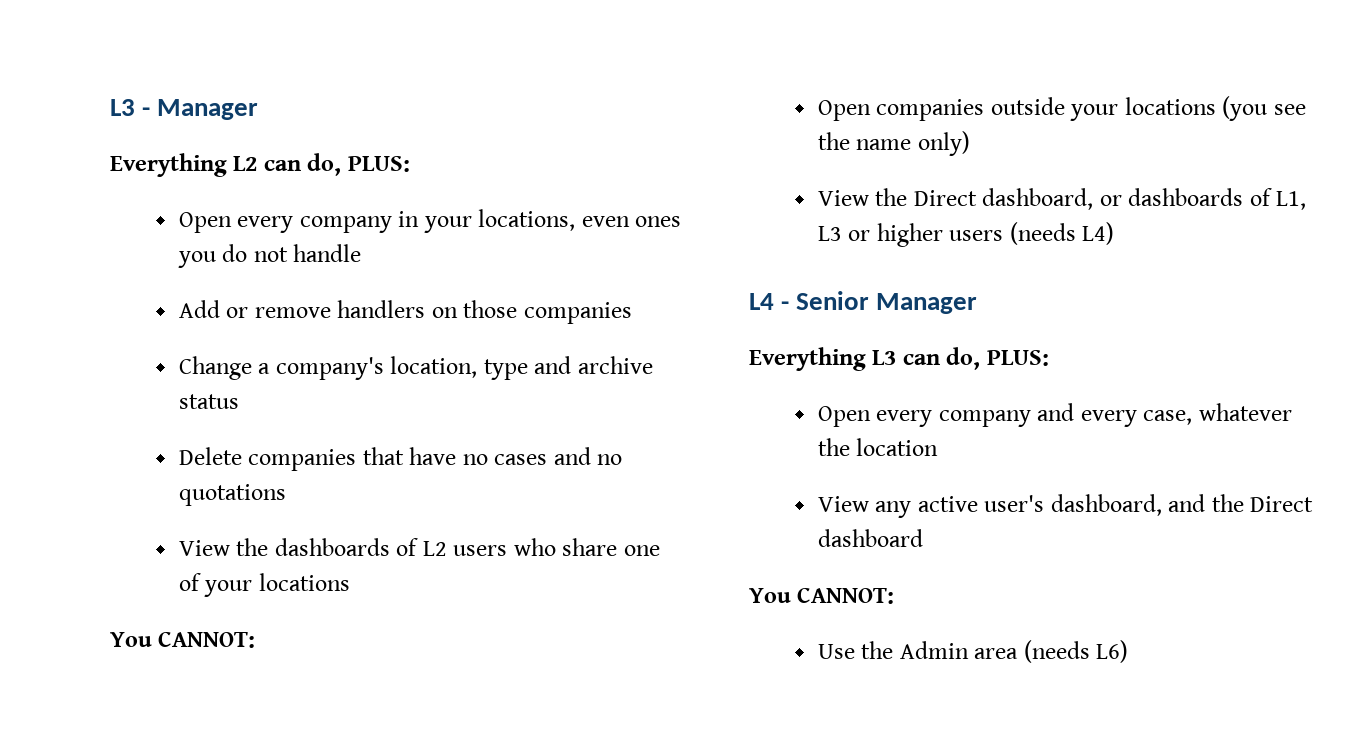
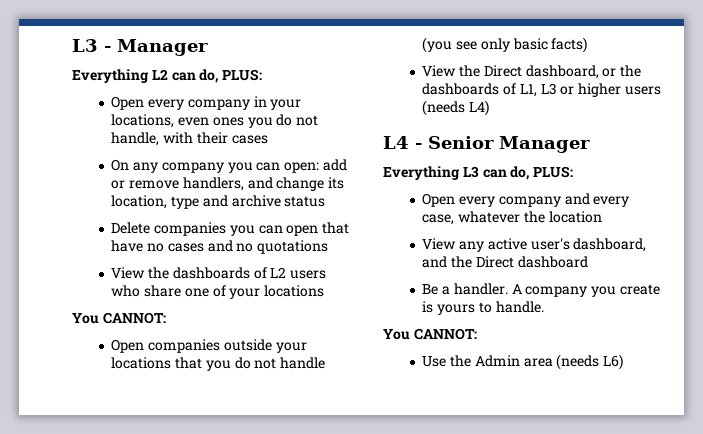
[293,244,362,262] [178,300,632,324] [178,356,384,380] handle // Add or remove handlers on those companies // Change a company's -> [111,132,268,146] [111,159,347,173] [111,177,345,191] handle, with their cases // On any company you can open: add or remove handlers, and change its
(357, 460) none -> [229,225,319,236] you can open
[1222,96,1306,121] [817,131,970,156] (you see the name only) -> [174,357,326,371] [422,37,588,53] that you do not handle (you see only basic facts)
(1122, 200) none -> [620,65,642,77] the
(923, 538) none -> [422,283,660,297] [422,301,544,315] // Be a handler. A company you create is yours to handle.

